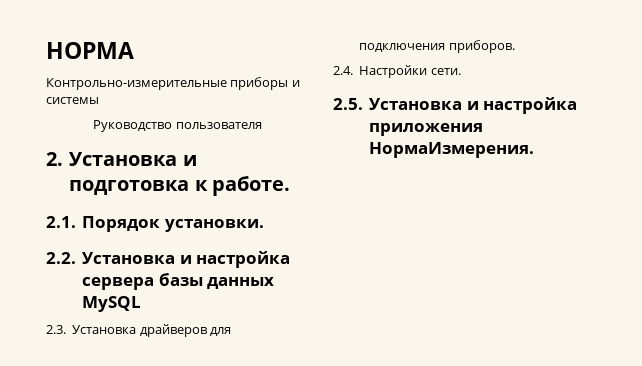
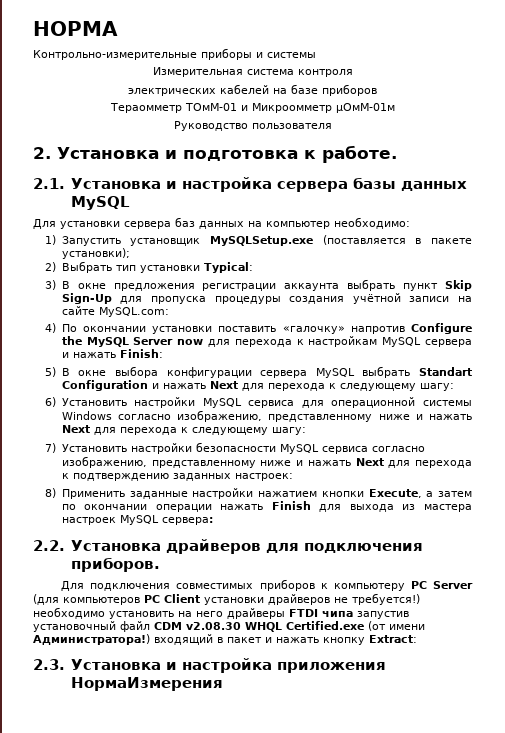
(99, 100) none -> [152,67,353,77] [128,84,377,96] [109,103,395,113] // Измерительная система контроля // электрических кабелей на базе приборов // Тераомметр ТОмМ-01 и Микроомметр µОмМ-01м
[82,216,264,232] [46,252,76,264] Порядок установки. // 2.2. -> (65, 183) none
[46,325,66,334] 2.3. -> [33,217,410,229] [45,235,473,246] [61,248,130,259] [45,261,253,273] [45,279,472,291] [61,293,472,304] [61,306,169,317] [45,323,473,334] [61,336,473,347] [61,349,163,358] [45,366,472,378] [61,380,454,391] [45,397,472,408] [61,410,473,422] [61,425,306,435] [45,442,425,454] [61,456,473,468] [61,473,293,481] [45,488,473,499] [61,501,472,512] [61,515,213,525] [33,540,65,551] Для установки сервера баз данных на компьютер необходимо: // 1) Запустить установщик MySQLSetup.exe (поставляется в пакете установки); // 2) Выбрать тип установки Typical: // 3) В окне предложения регистрации аккаунта выбрать пункт Skip Sign-Up для пропуска процедуры создания учётной записи на сайте MySQL.com: // 4) По окончании установки поставить «галочку» напротив Configure the MySQL Server now для перехода к настройкам MySQL сервера и нажать Finish: // 5) В окне выбора конфигурации сервера MySQL выбрать Standart Configuration и нажать Next для перехода к следующему шагу: // 6) Установить настройки MySQL сервиса для операционной системы Windows согласно изображению, представленному ниже и нажать Next для перехода к следующему шагу: // 7) Установить настройки безопасности MySQL сервиса согласно изображению, представленному ниже и нажать Next для перехода к подтверждению заданных настроек: // 8) Применить заданные настройки нажатием кнопки Execute, а затем по окончании операции нажать Finish для выхода из мастера настроек MySQL сервера: // 2.2.
[333,65,461,78] [333,98,363,110] 2.4. Настройки сети. // 2.5. -> [61,579,473,591] [33,593,420,605] [33,607,409,619] [33,621,425,632] [33,634,417,645] [33,659,65,670] Для подключения совместимых приборов к компьютеру PC Server (для компьютеров PC Client установки драйверов не требуется!) необходимо установить на него драйверы FTDI чипа запустив установочный файл CDM v2.08.30 WHQL Certified.exe (от имени Администратора!) входящий в пакет и нажать кнопку Extract: // 2.3.
[369,142,535,158] НормаИзмерения. -> [70,677,223,691] НормаИзмерения

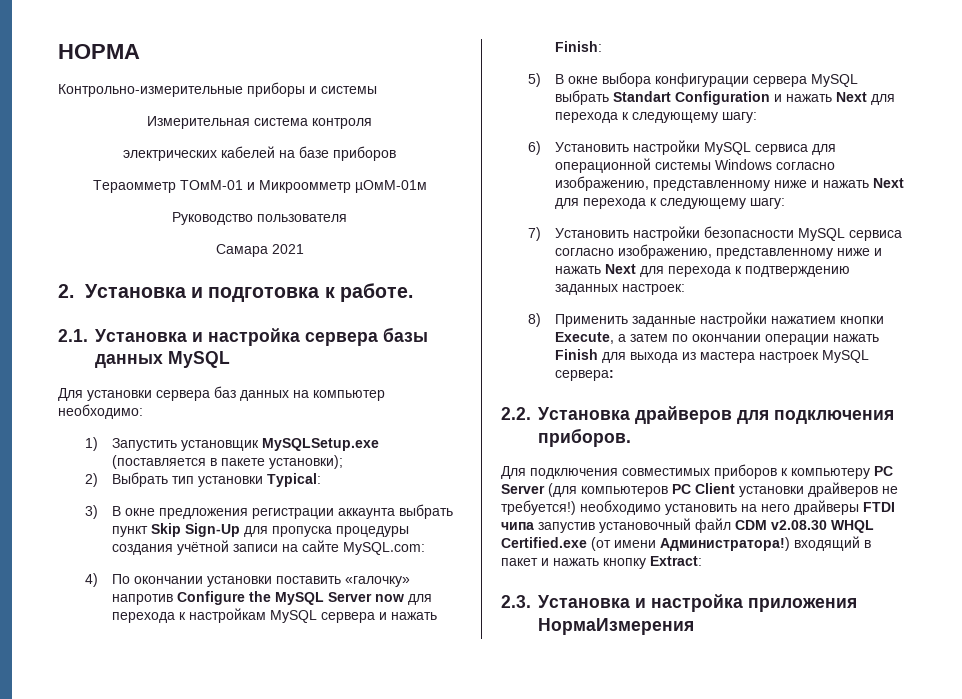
(332, 126) none -> [215,244,304,257] // Самара 2021

